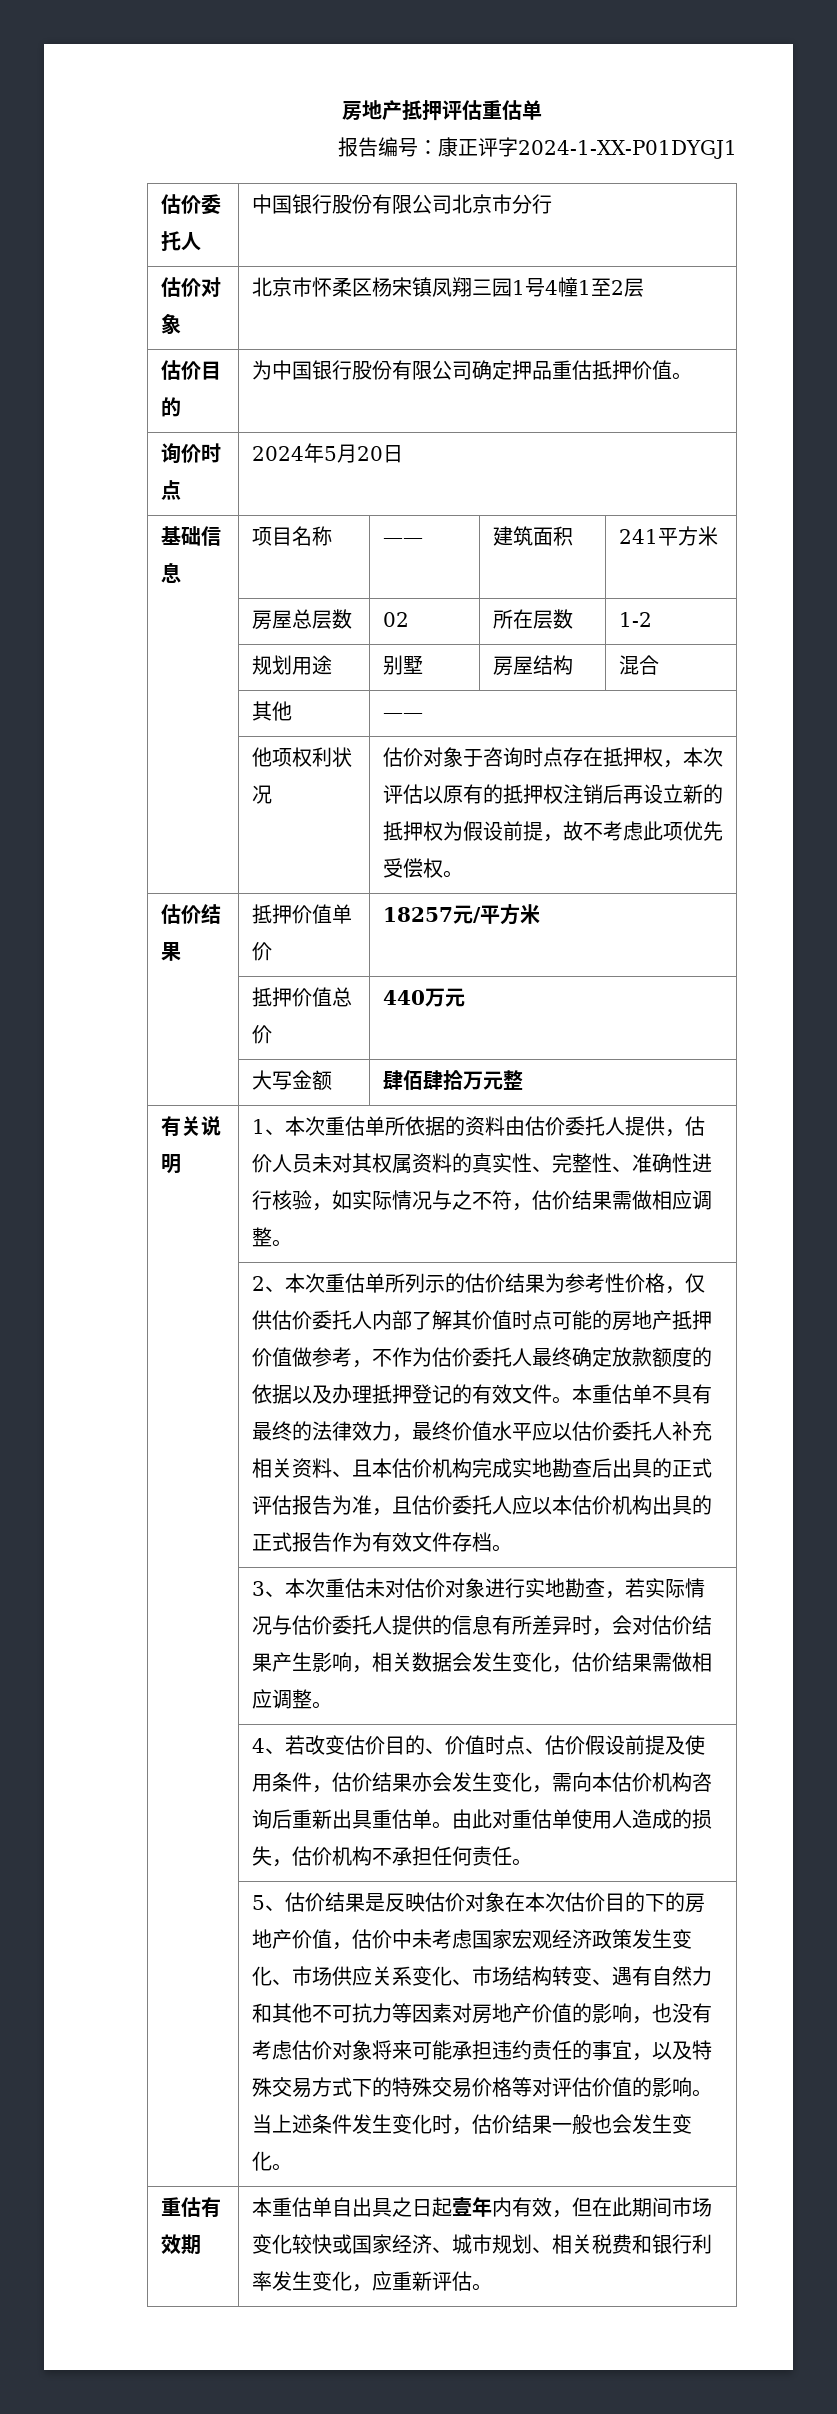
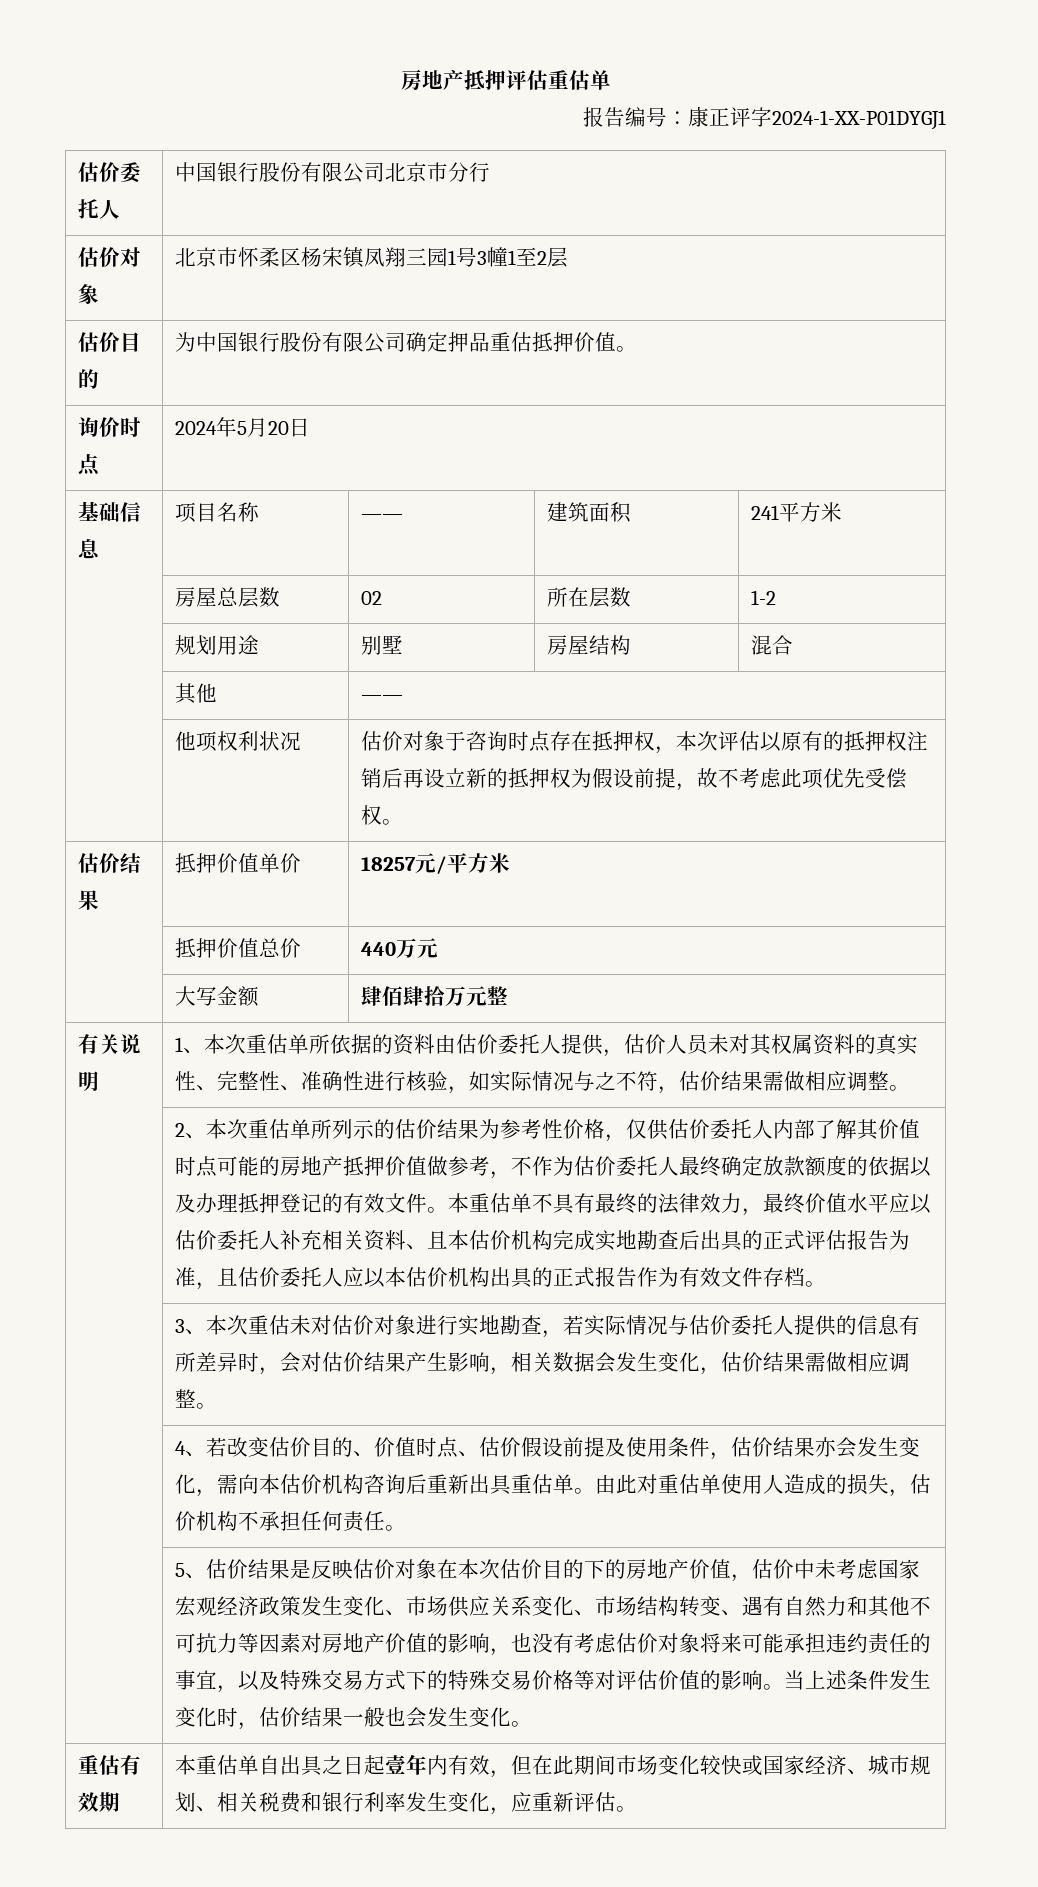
[544,280,558,295] 4 -> [477,251,488,265] 3

